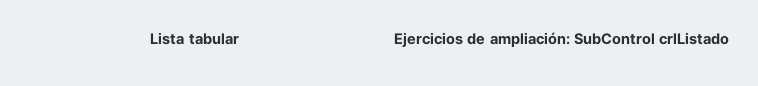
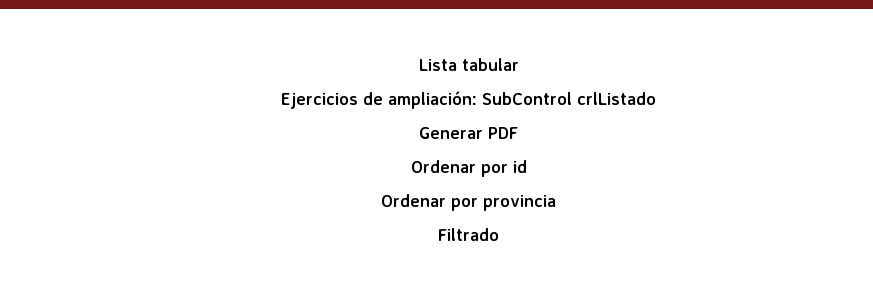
(729, 38) none -> [419,127,518,139] [410,160,527,177] [381,194,556,211] [438,228,499,241] // Generar PDF // Ordenar por id // Ordenar por provincia // Filtrado

